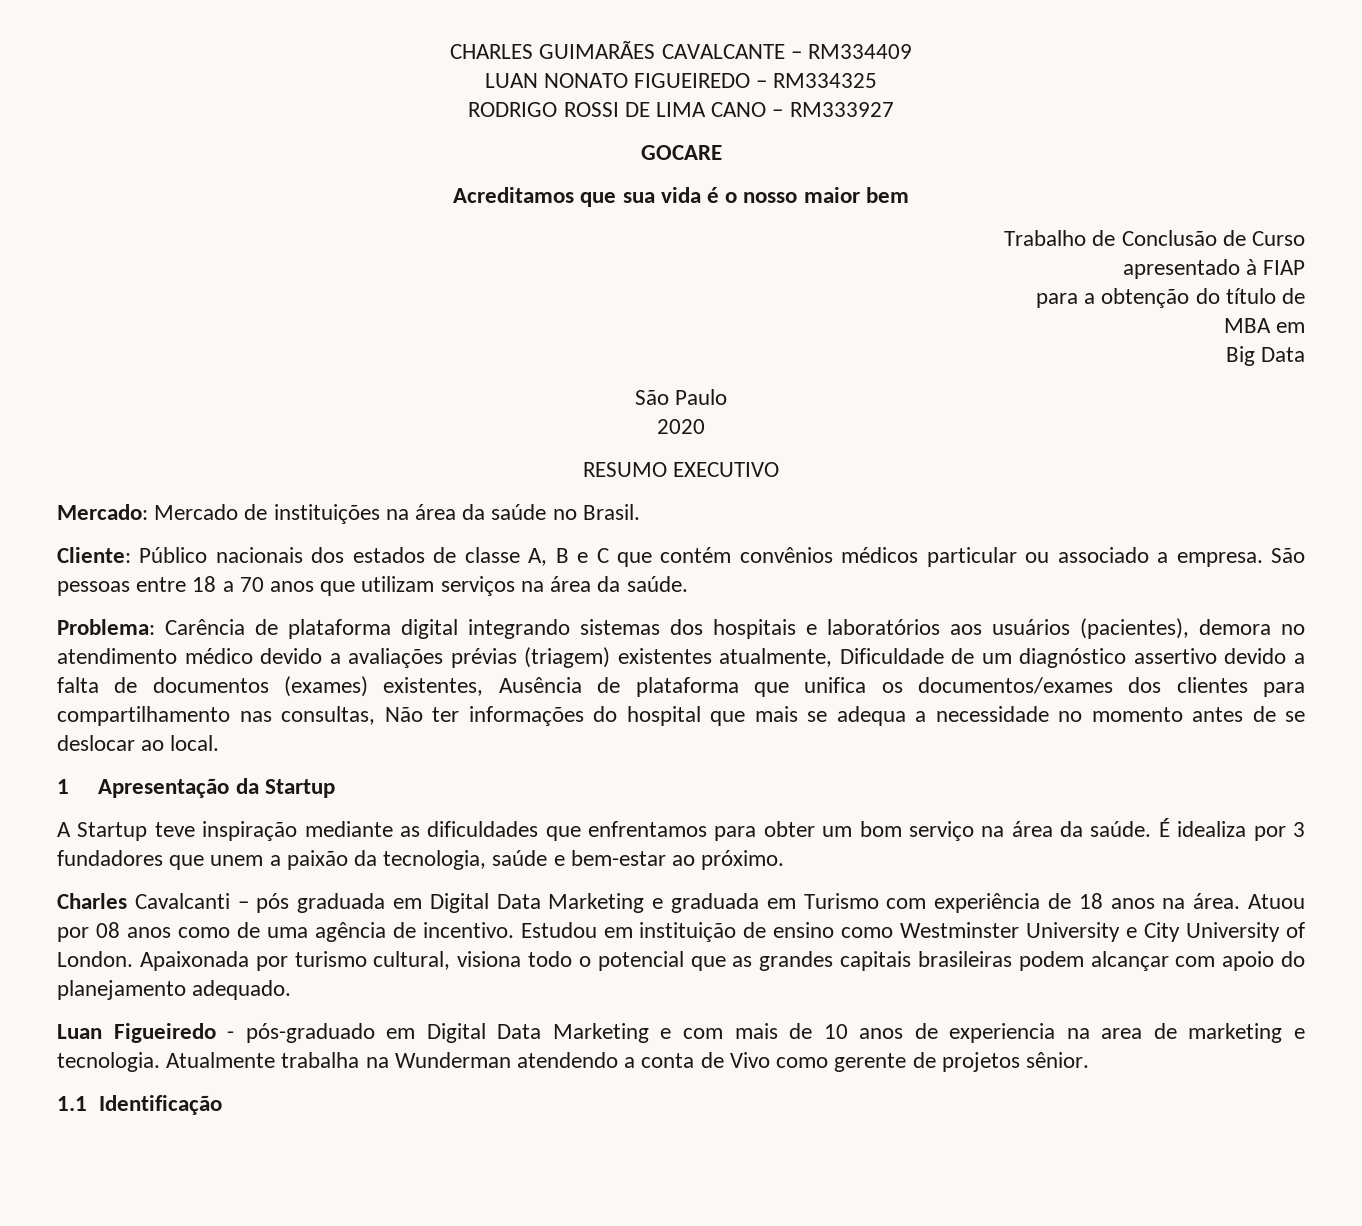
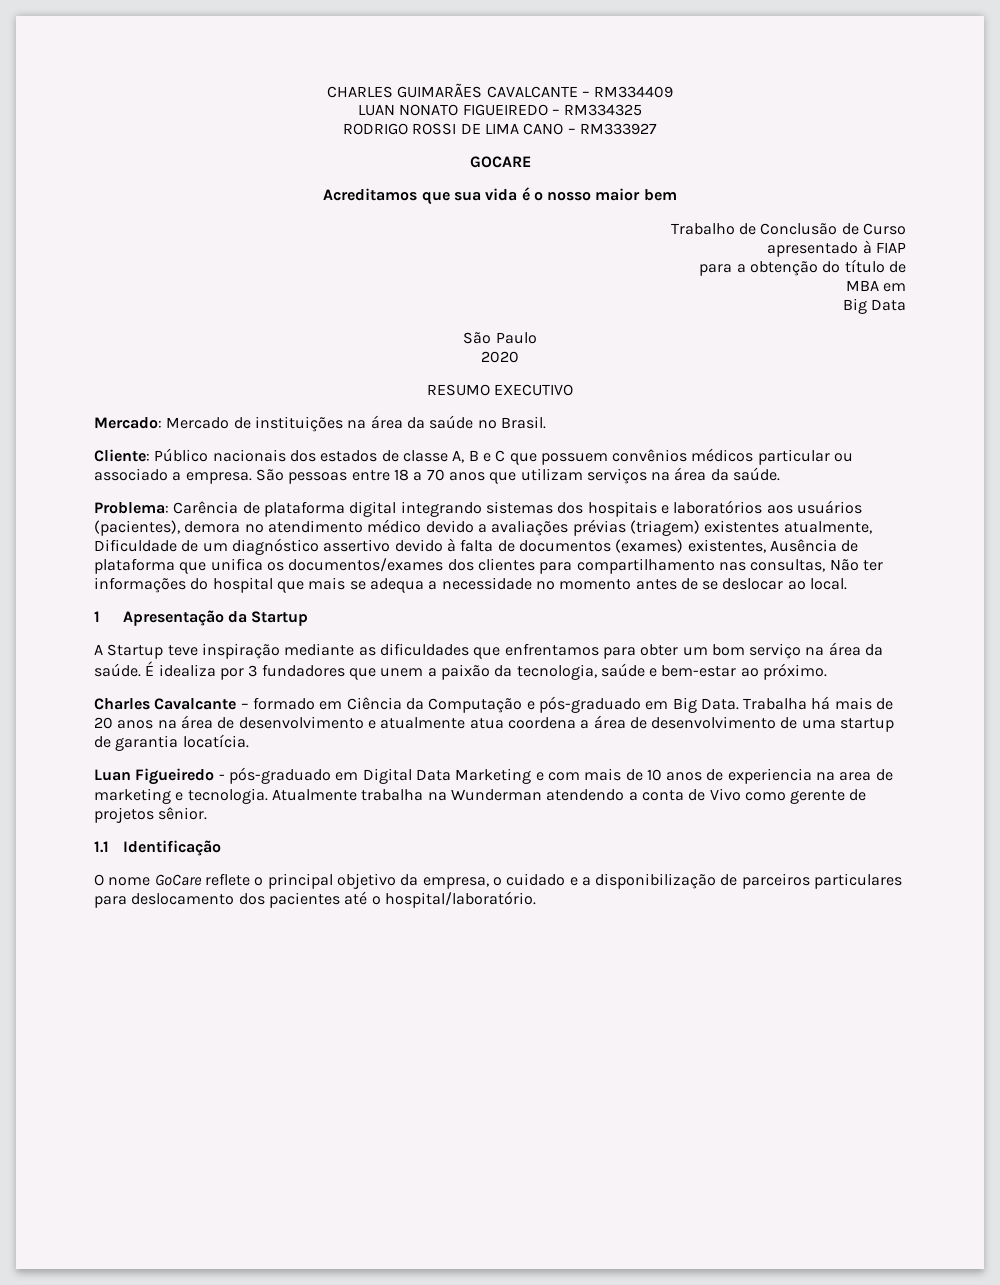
[660,547,732,563] contém -> [540,453,608,465] possuem
[1293,653,1305,664] a -> [446,538,456,552] à
[134,893,1305,913] [57,922,1306,942] [57,951,1305,971] [57,980,292,1000] Cavalcanti – pós graduada em Digital Data Marketing e graduada em Turismo com experiência de 18 anos na área. Atuou por 08 anos como de uma agência de incentivo. Estudou em instituição de ensino como Westminster University e City University of London. Apaixonada por turismo cultural, visiona todo o potencial que as grandes capitais brasileiras podem alcançar com apoio do planejamento adequado. -> [154,696,894,713] [94,715,895,732] [94,734,249,751] Cavalcante – formado em Ciência da Computação e pós-graduado em Big Data. Trabalha há mais de 20 anos na área de desenvolvimento e atualmente atua coordena a área de desenvolvimento de uma startup de garantia locatícia.
(222, 1105) none -> [94,873,903,889] [94,891,536,908] // O nome GoCare reflete o principal objetivo da empresa, o cuidado e a disponibilização de parceiros particulares para deslocamento dos pacientes até o hospital/laboratório.

